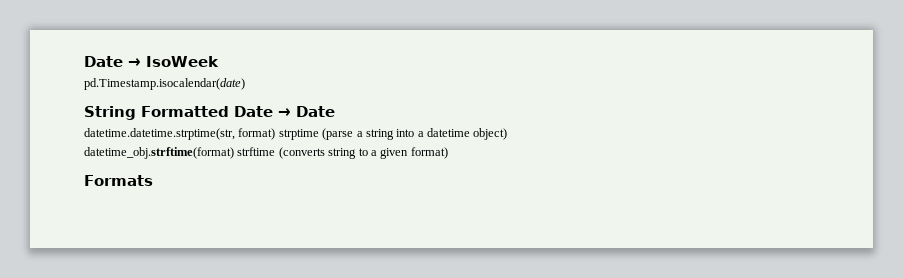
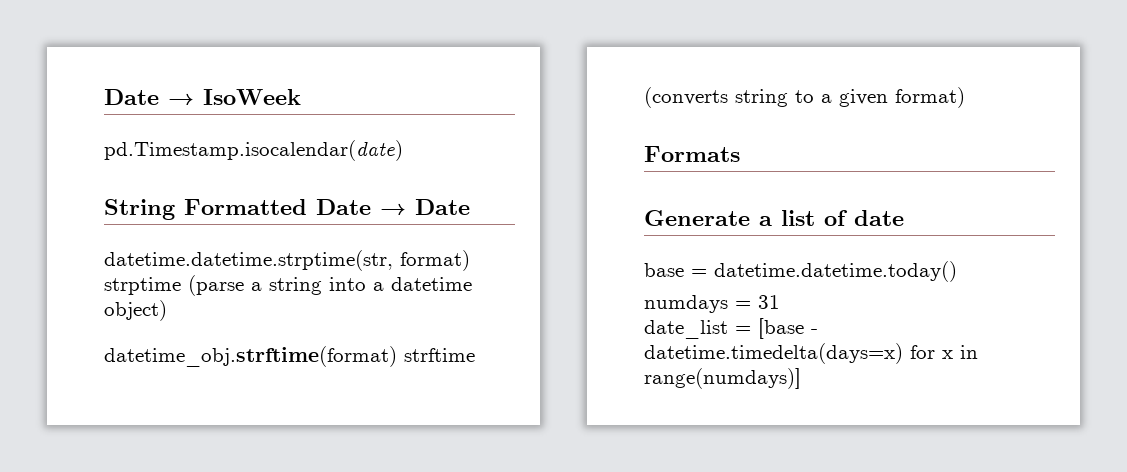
(153, 180) none -> [644,210,904,226] [644,261,957,282] [644,295,780,313] [644,318,818,339] [644,343,978,364] [644,368,801,389] // Generate a list of date // base = datetime.datetime.today() // numdays = 31 // date_list = [base - datetime.timedelta(days=x) for x in range(numdays)]

